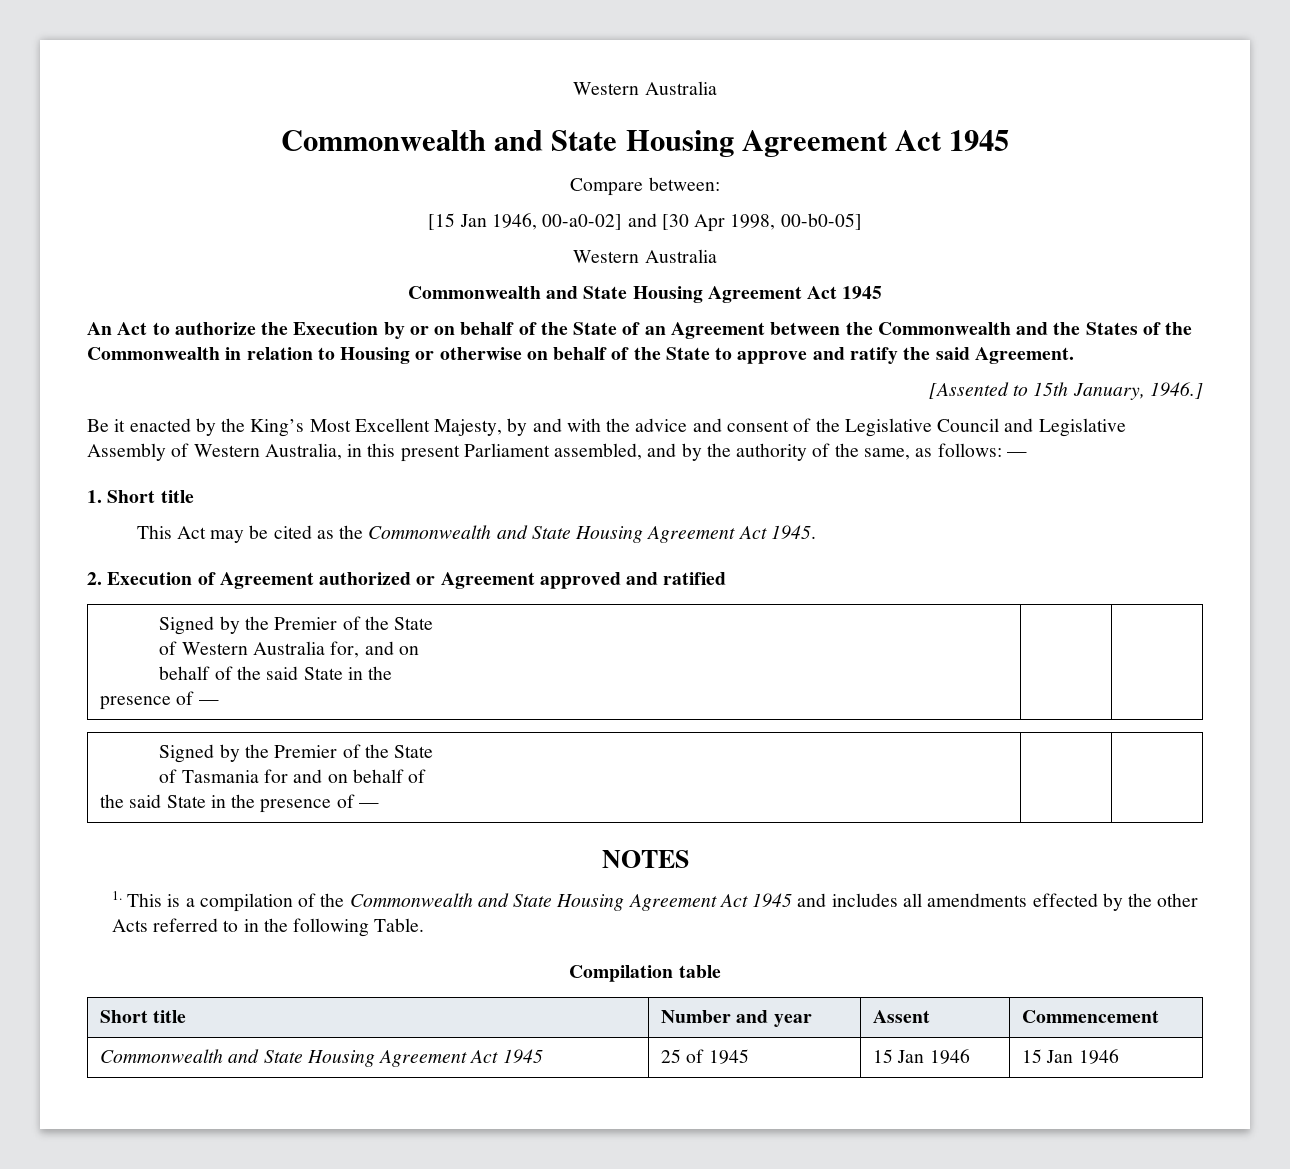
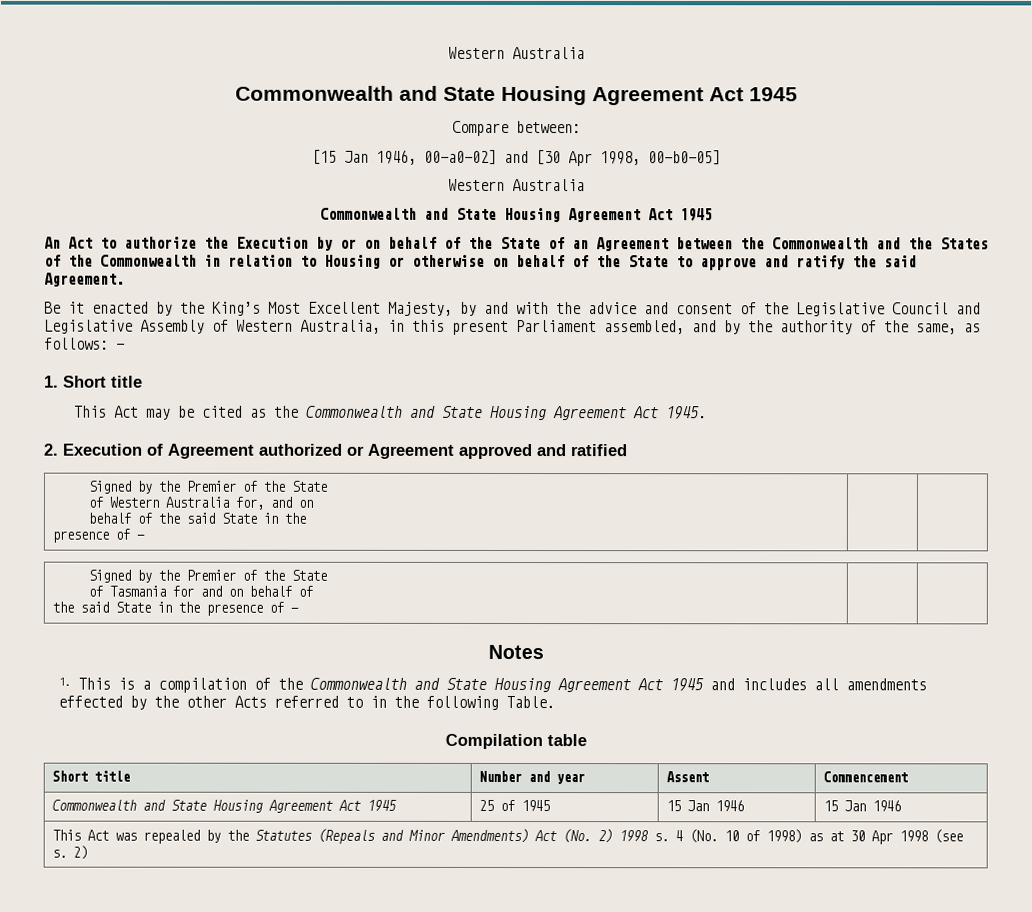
[928,382,1204,400] // [Assented to 15th January, 1946.] -> (125, 279) none
[601,850,689,868] NOTES -> [487,644,544,660] Notes
(1119, 1056) none -> [51,828,963,845] [51,845,88,860] // This Act was repealed by the Statutes (Repeals and Minor Amendments) Act (No. 2) 1998 s. 4 (No. 10 of 1998) as at 30 Apr 1998 (see s. 2)

